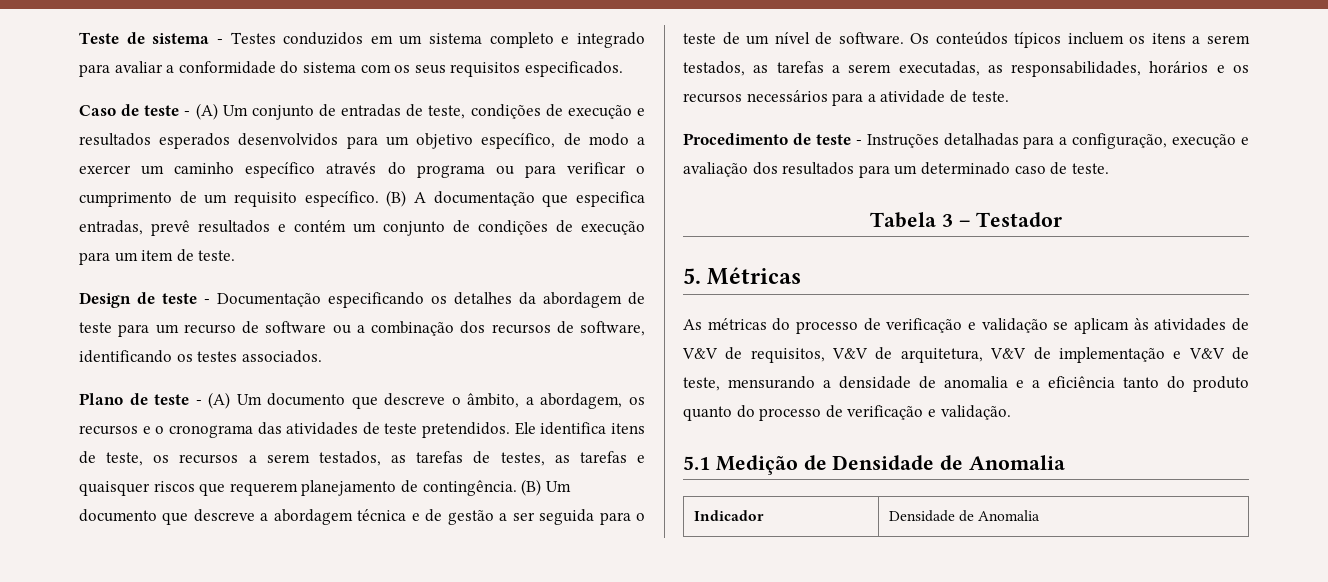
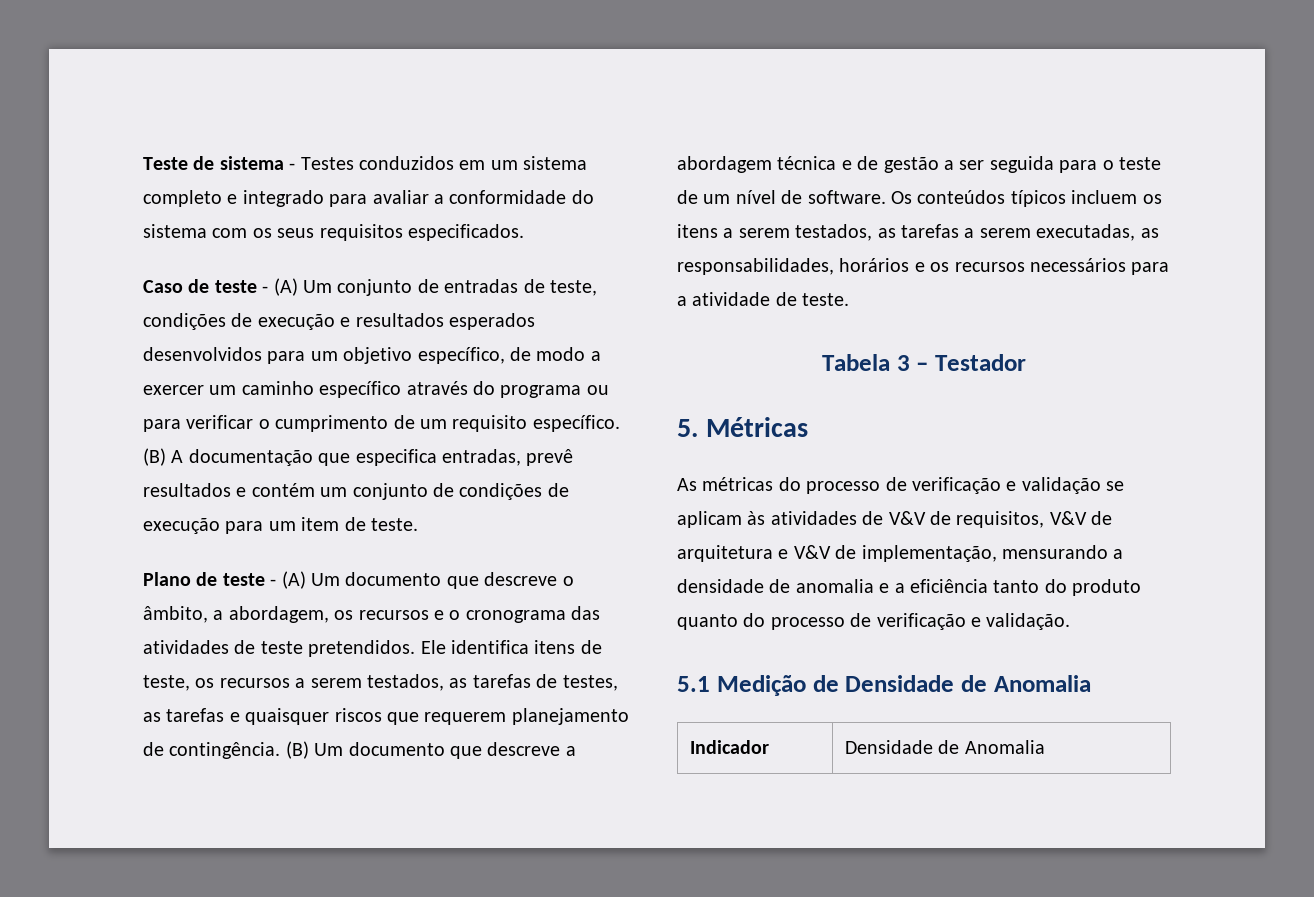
[79,292,645,308] [79,321,645,337] [79,350,322,363] // Design de teste - Documentação especificando os detalhes da abordagem de teste para um recurso de software ou a combinação dos recursos de software, identificando os testes associados. -> (418, 524) none
[683,133,1249,149] [683,162,1109,178] // Procedimento de teste - Instruções detalhadas para a configuração, execução e avaliação dos resultados para um determinado caso de teste. -> (850, 299) none
[900,347,1165,363] arquitetura, V&V de implementação -> [677,545,773,562] arquitetura
[683,377,720,391] teste, -> [861,545,997,562] implementação,

